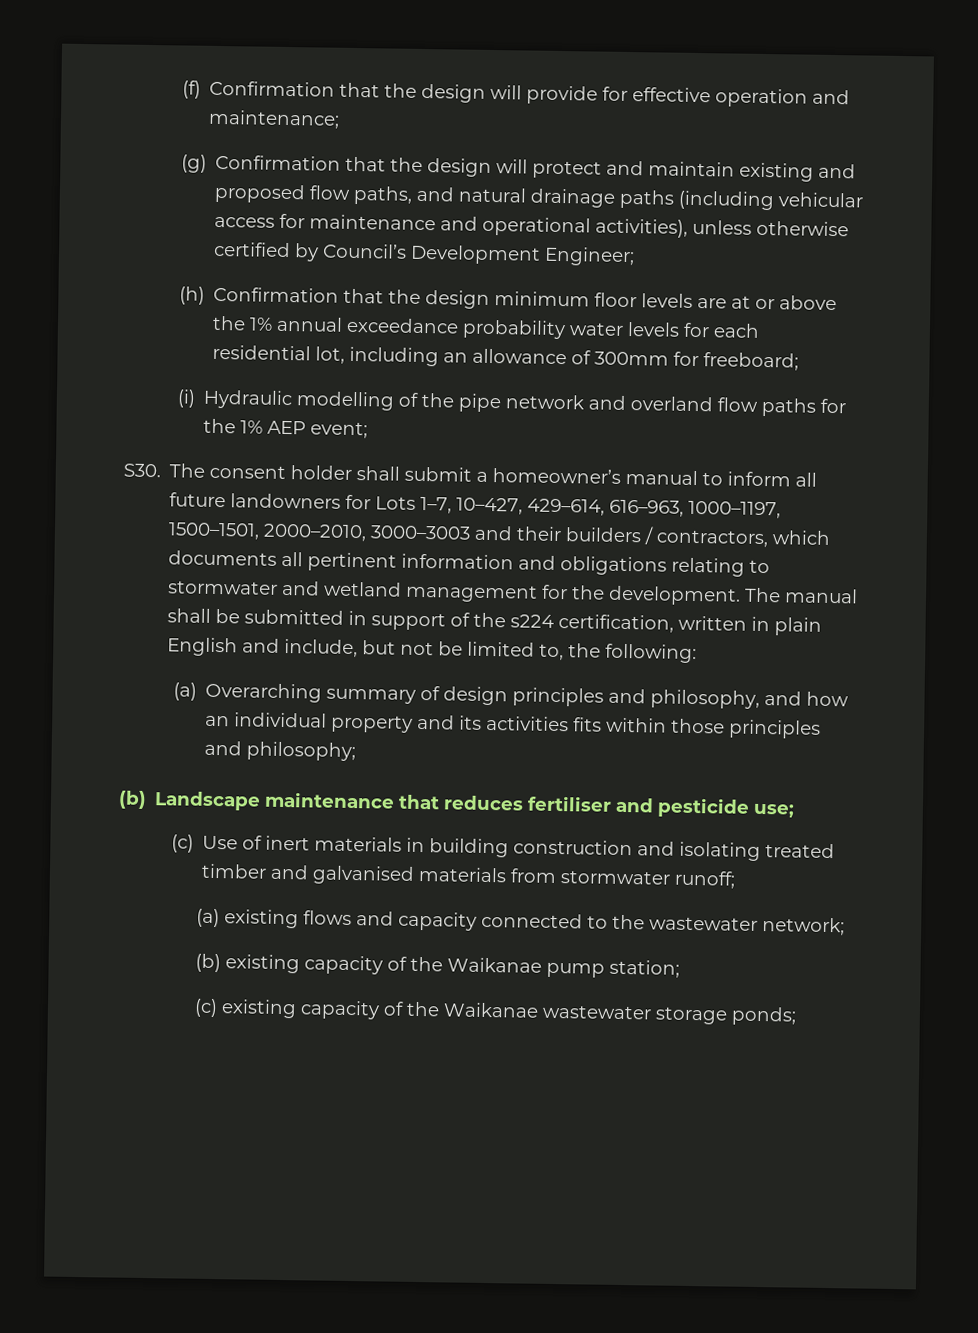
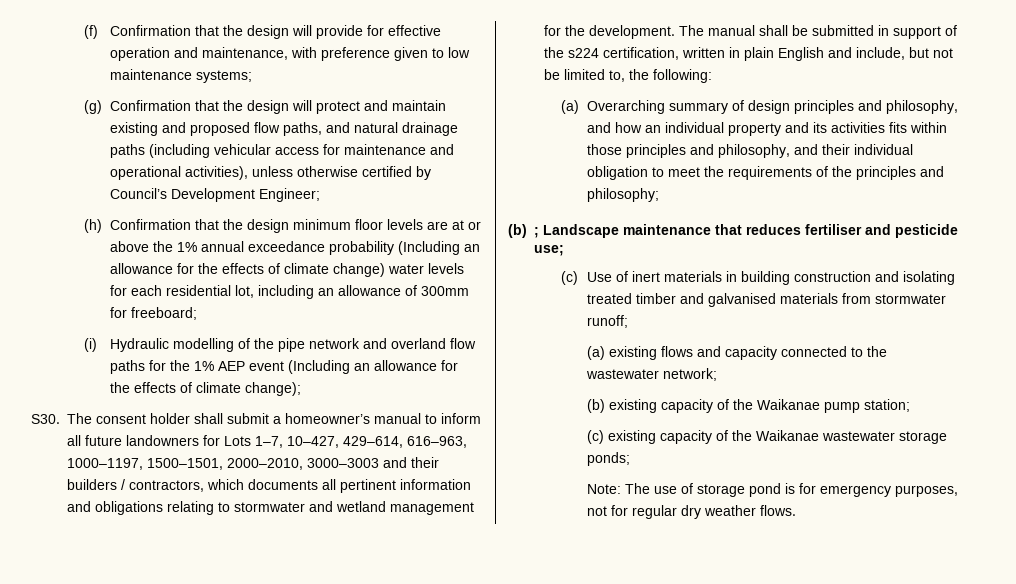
[208,109,341,129] maintenance; -> [202,47,471,61] [110,69,253,83] maintenance, with preference given to low maintenance systems;
(567, 329) none -> [398,241,481,255] [110,263,386,277] (Including an allowance for the effects of climate change)
[310,421,369,439] event; -> [249,360,459,374] [110,382,302,396] event (Including an allowance for the effects of climate change);
(243, 748) none -> [718,144,914,158] [587,166,945,180] philosophy, and their individual obligation to meet the requirements of the principles and
(147, 799) none -> [534,227,540,238] ;
(798, 1016) none -> [587,483,959,497] [587,505,797,519] // Note: The use of storage pond is for emergency purposes, not for regular dry weather flows.

